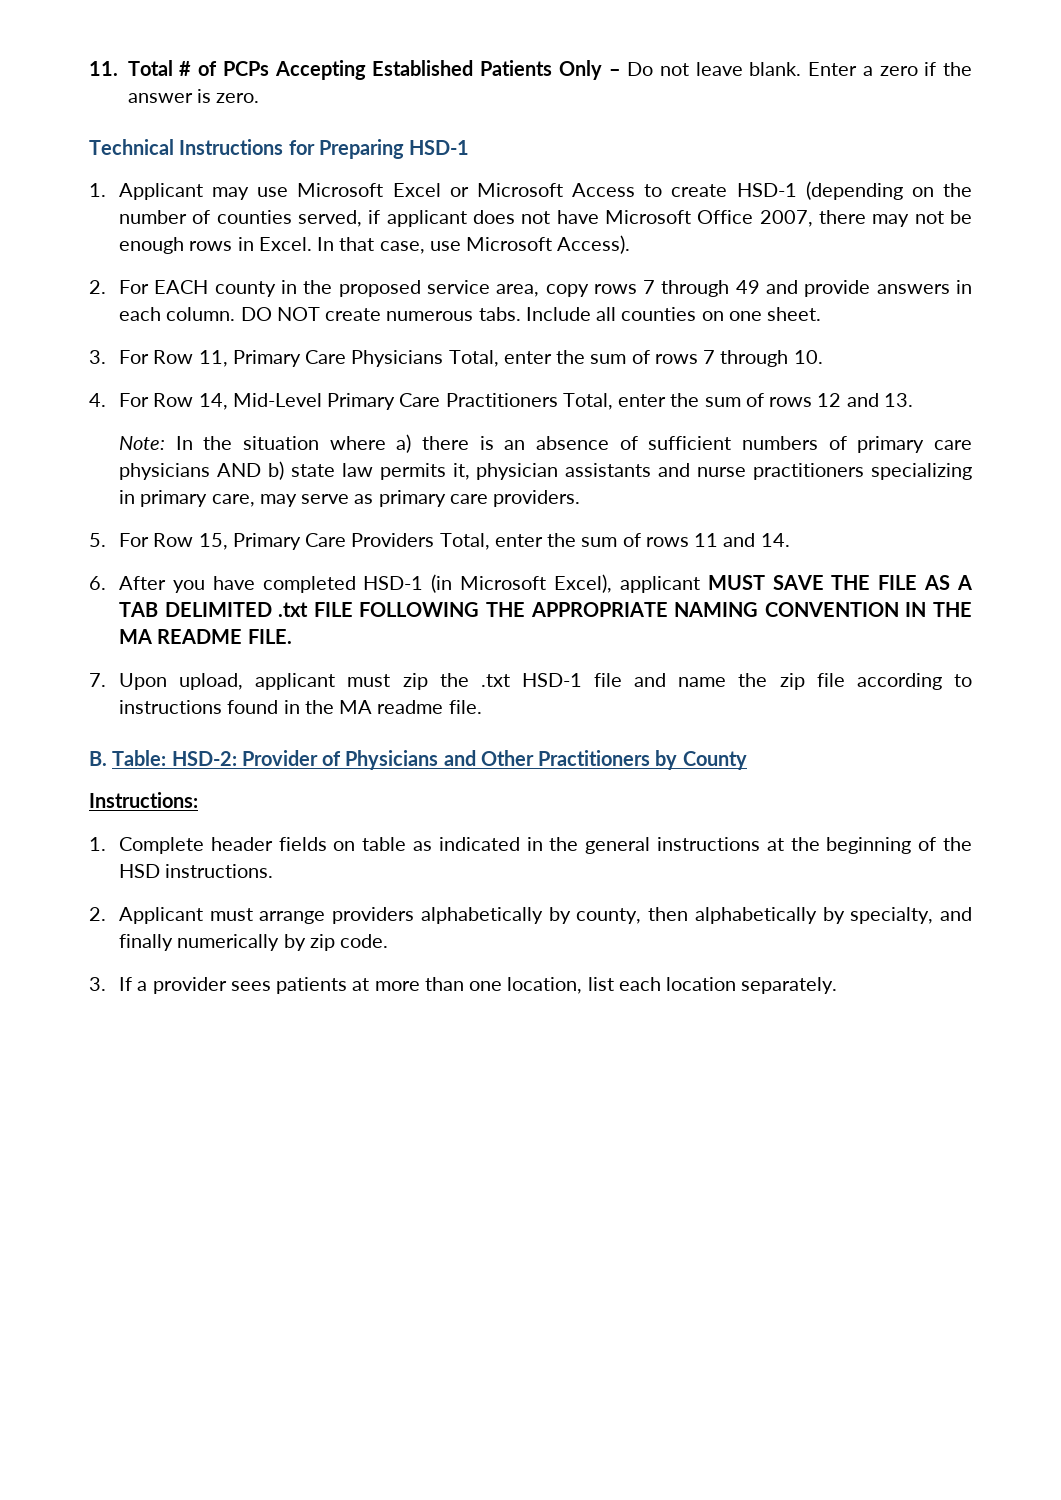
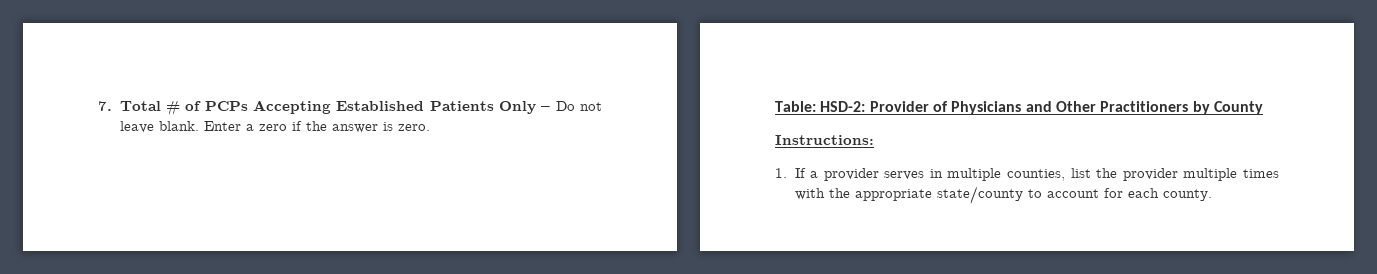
[89,61,118,76] 11. -> [98,101,112,111] 7.
[89,139,470,159] [89,181,972,200] [119,210,973,227] [119,235,631,254] [89,280,972,297] [119,307,822,321] [89,350,823,367] [89,393,913,410] [119,434,972,453] [119,461,972,480] [119,490,581,507] [89,533,790,550] [89,574,973,593] [119,602,972,617] [119,629,292,644] [89,673,972,690] [119,700,482,714] [89,751,107,766] Technical Instructions for Preparing HSD-1 // 1. Applicant may use Microsoft Excel or Microsoft Access to create HSD-1 (depending on the number of counties served, if applicant does not have Microsoft Office 2007, there may not be enough rows in Excel. In that case, use Microsoft Access). // 2. For EACH county in the proposed service area, copy rows 7 through 49 and provide answers in each column. DO NOT create numerous tabs. Include all counties on one sheet. // 3. For Row 11, Primary Care Physicians Total, enter the sum of rows 7 through 10. // 4. For Row 14, Mid-Level Primary Care Practitioners Total, enter the sum of rows 12 and 13. // Note: In the situation where a) there is an absence of sufficient numbers of primary care physicians AND b) state law permits it, physician assistants and nurse practitioners specializing in primary care, may serve as primary care providers. // 5. For Row 15, Primary Care Providers Total, enter the sum of rows 11 and 14. // 6. After you have completed HSD-1 (in Microsoft Excel), applicant MUST SAVE THE FILE AS A TAB DELIMITED .txt FILE FOLLOWING THE APPROPRIATE NAMING CONVENTION IN THE MA README FILE. // 7. Upon upload, applicant must zip the .txt HSD-1 file and name the zip file according to instructions found in the MA readme file. // B. -> (430, 127) none
[119,837,973,854] [119,864,274,878] [89,907,973,924] [119,934,389,951] [89,977,838,994] Complete header fields on table as indicated in the general instructions at the beginning of the HSD instructions. // 2. Applicant must arrange providers alphabetically by county, then alphabetically by specialty, and finally numerically by zip code. // 3. If a provider sees patients at more than one location, list each location separately. -> [794,168,1279,181] [794,186,1212,204] If a provider serves in multiple counties, list the provider multiple times with the appropriate state/county to account for each county.

